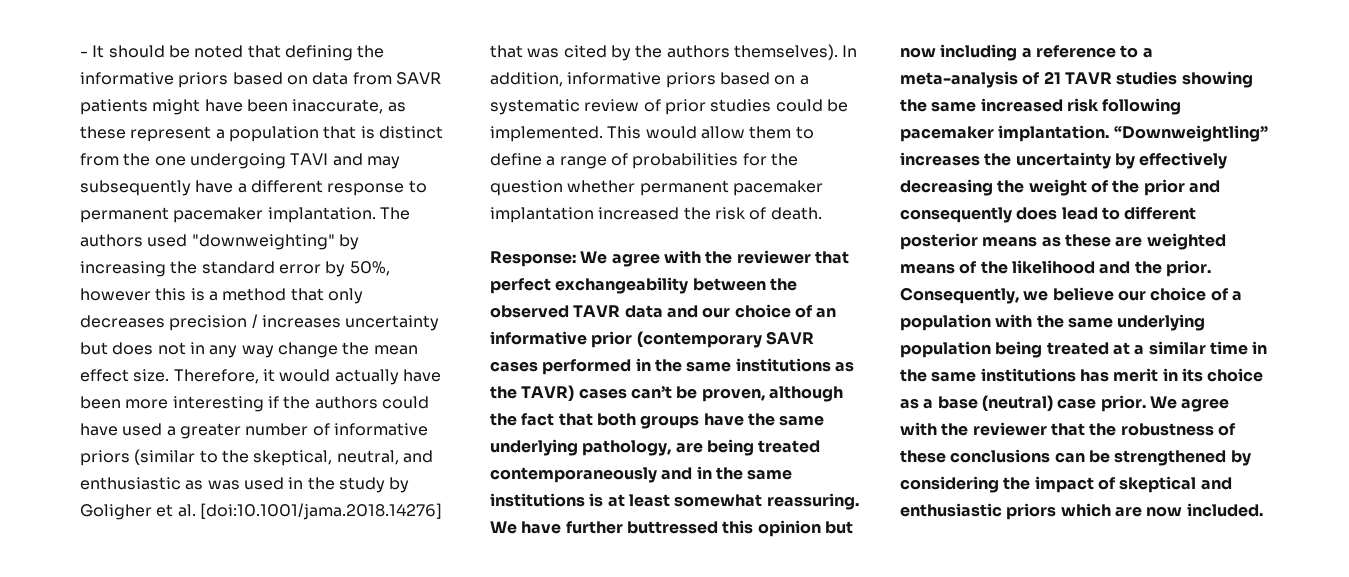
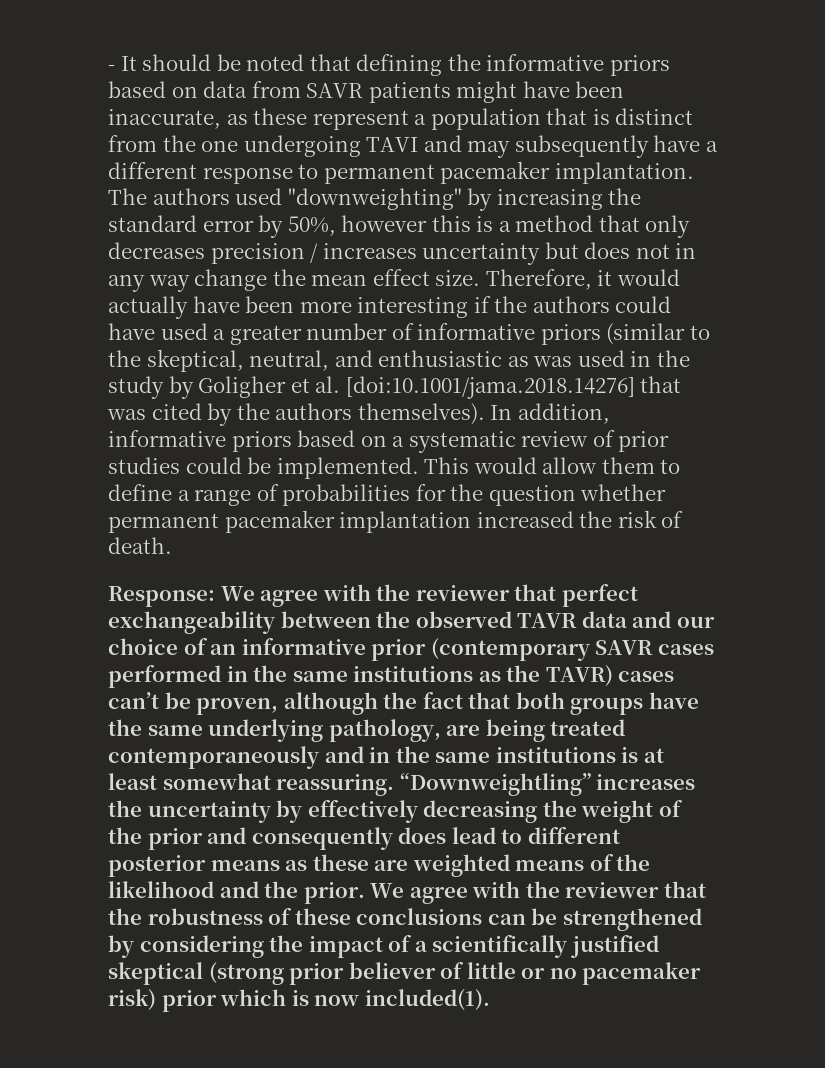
[490,520,853,537] [900,44,1153,61] [900,71,1253,88] [900,98,1182,115] [900,125,1110,142] We have further buttressed this opinion but now including a reference to a meta-analysis of 21 TAVR studies showing the same increased risk following pacemaker implantation. -> (395, 785) none
[900,287,1242,304] [900,314,1206,331] [900,341,1268,358] [900,368,1264,382] [900,395,1146,412] Consequently, we believe our choice of a population with the same underlying population being treated at a similar time in the same institutions has merit in its choice as a base (neutral) case prior. -> (365, 893) none
[1119,476,1232,493] [900,503,1263,520] skeptical and enthusiastic priors which are now included. -> [414,935,659,958] [108,962,702,985] [108,989,490,1012] a scientifically justified skeptical (strong prior believer of little or no pacemaker risk) prior which is now included(1).

